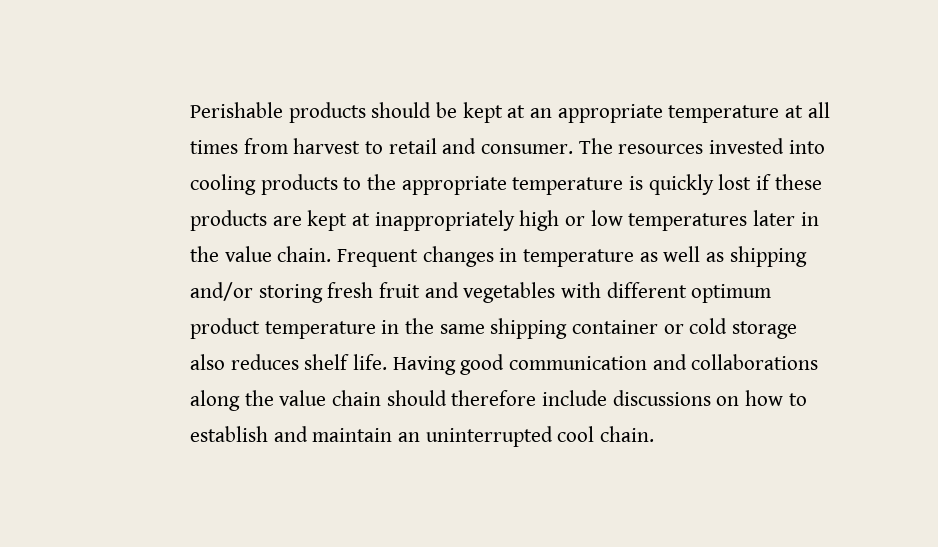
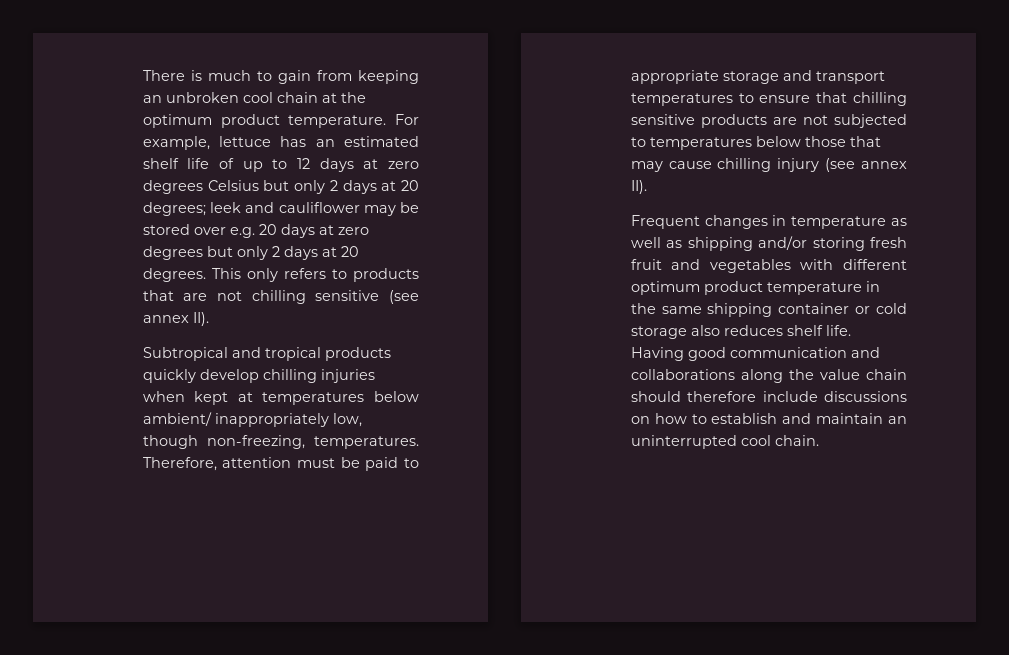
[189,102,830,123] [189,138,825,154] [189,174,822,195] [189,210,819,231] [189,246,332,262] Perishable products should be kept at an appropriate temperature at all times from harvest to retail and consumer. The resources invested into cooling products to the appropriate temperature is quickly lost if these products are kept at inappropriately high or low temperatures later in the value chain. -> [142,70,419,84] [142,92,366,103] [142,114,420,128] [142,136,419,150] [142,158,419,172] [142,180,419,194] [142,202,420,216] [142,224,369,238] [142,246,359,260] [142,268,419,282] [142,290,419,304] [142,312,209,326] [142,347,391,361] [142,369,375,383] [142,391,419,405] [142,412,362,427] [142,435,419,449] [142,457,419,471] [630,70,885,84] [630,92,907,106] [630,114,907,128] [630,136,881,150] [630,158,907,172] [630,180,647,194] There is much to gain from keeping an unbroken cool chain at the optimum product temperature. For example, lettuce has an estimated shelf life of up to 12 days at zero degrees Celsius but only 2 days at 20 degrees; leek and cauliflower may be stored over e.g. 20 days at zero degrees but only 2 days at 20 degrees. This only refers to products that are not chilling sensitive (see annex II). // Subtropical and tropical products quickly develop chilling injuries when kept at temperatures below ambient/ inappropriately low, though non-freezing, temperatures. Therefore, attention must be paid to appropriate storage and transport temperatures to ensure that chilling sensitive products are not subjected to temperatures below those that may cause chilling injury (see annex II). //

